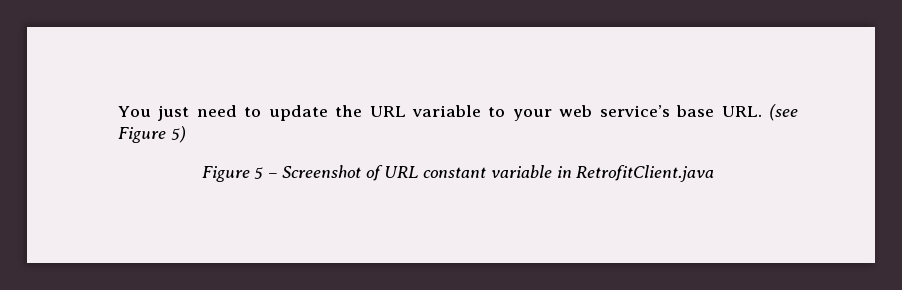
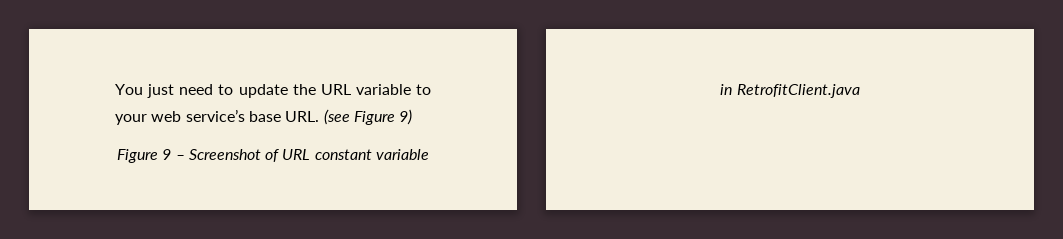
[170,126,186,143] [201,166,264,182] 5) // Figure 5 -> [399,109,413,125] [116,149,172,163] 9) // Figure 9

